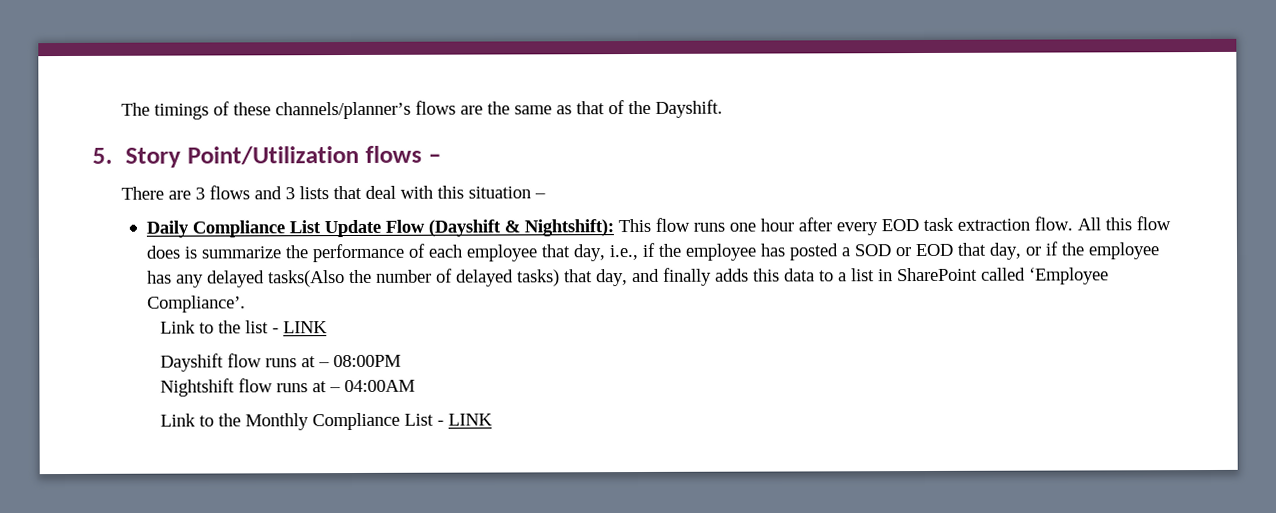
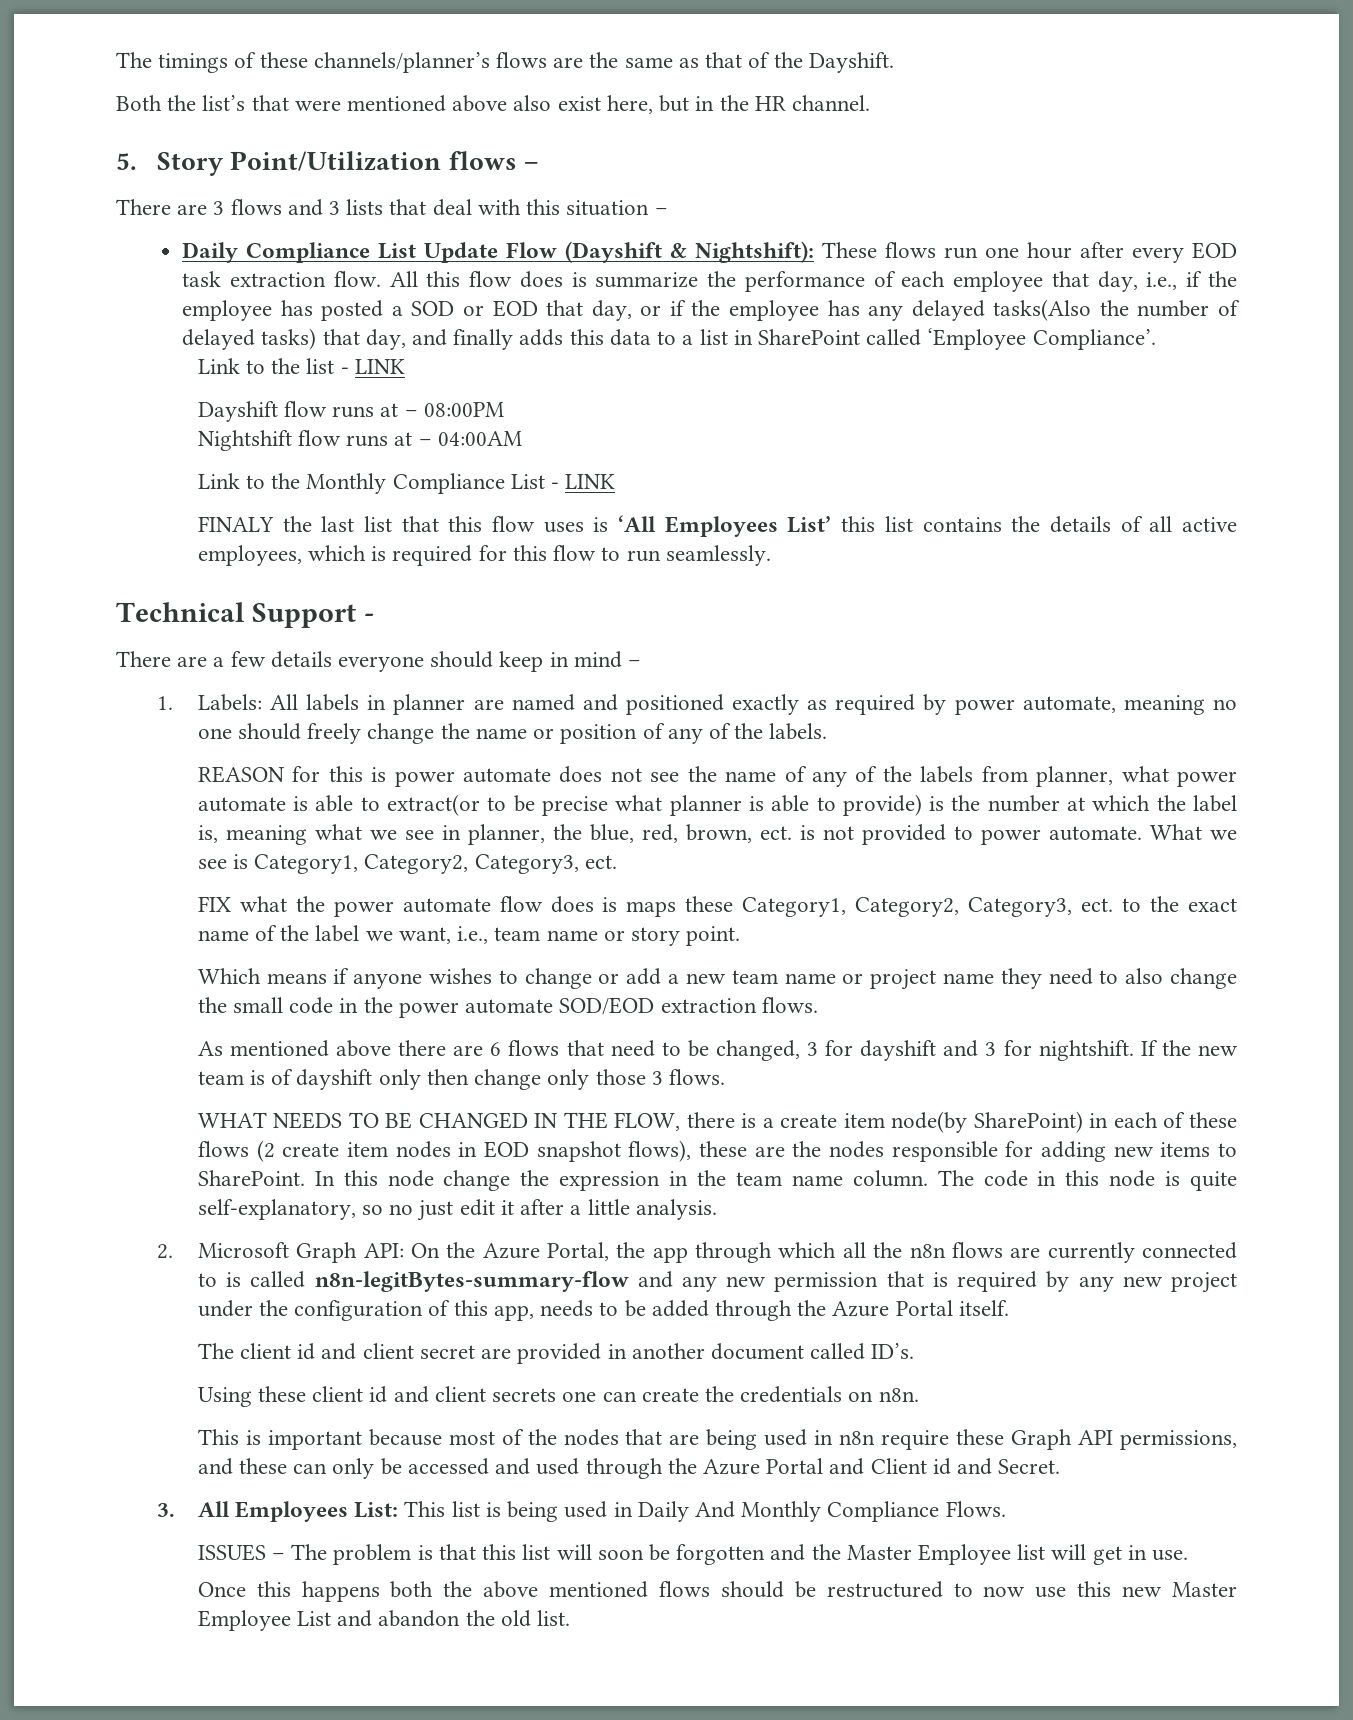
(724, 108) none -> [116,95,870,114] // Both the list’s that were mentioned above also exist here, but in the HR channel.
[617,217,725,233] This flow runs -> [822,242,979,259] These flows run
(493, 419) none -> [197,515,1237,537] [197,545,771,566] [116,602,374,628] [116,651,642,672] [156,694,1237,715] [197,723,828,744] [197,766,1237,787] [197,794,1238,816] [197,824,1238,845] [197,854,617,874] [197,896,1238,917] [197,925,741,946] [197,968,1238,990] [197,997,818,1018] [197,1040,1238,1061] [197,1069,725,1090] [197,1111,1237,1133] [197,1140,1238,1162] [197,1170,1237,1191] [197,1199,717,1221] [156,1242,1238,1263] [197,1271,1238,1293] [197,1300,1009,1321] [197,1343,915,1364] [197,1386,919,1407] [197,1429,1237,1450] [197,1458,1061,1479] [156,1501,1006,1522] [197,1544,1189,1565] [197,1581,1238,1602] [197,1610,571,1631] // FINALY the last list that this flow uses is ‘All Employees List’ this list contains the details of all active employees, which is required for this flow to run seamlessly. // Technical Support - // There are a few details everyone should keep in mind – // 1. Labels: All labels in planner are named and positioned exactly as required by power automate, meaning no one should freely change the name or position of any of the labels. // REASON for this is power automate does not see the name of any of the labels from planner, what power automate is able to extract(or to be precise what planner is able to provide) is the number at which the label is, meaning what we see in planner, the blue, red, brown, ect. is not provided to power automate. What we see is Category1, Category2, Category3, ect. // FIX what the power automate flow does is maps these Category1, Category2, Category3, ect. to the exact name of the label we want, i.e., team name or story point. // Which means if anyone wishes to change or add a new team name or project name they need to also change the small code in the power automate SOD/EOD extraction flows. // As mentioned above there are 6 flows that need to be changed, 3 for dayshift and 3 for nightshift. If the new team is of dayshift only then change only those 3 flows. // WHAT NEEDS TO BE CHANGED IN THE FLOW, there is a create item node(by SharePoint) in each of these flows (2 create item nodes in EOD snapshot flows), these are the nodes responsible for adding new items to SharePoint. In this node change the expression in the team name column. The code in this node is quite self-explanatory, so no just edit it after a little analysis. // 2. Microsoft Graph API: On the Azure Portal, the app through which all the n8n flows are currently connected to is called n8n-legitBytes-summary-flow and any new permission that is required by any new project under the configuration of this app, needs to be added through the Azure Portal itself. // The client id and client secret are provided in another document called ID’s. // Using these client id and client secrets one can create the credentials on n8n. // This is important because most of the nodes that are being used in n8n require these Graph API permissions, and these can only be accessed and used through the Azure Portal and Client id and Secret. // 3. All Employees List: This list is being used in Daily And Monthly Compliance Flows. // ISSUES – The problem is that this list will soon be forgotten and the Master Employee list will get in use. // Once this happens both the above mentioned flows should be restructured to now use this new Master Employee List and abandon the old list.

